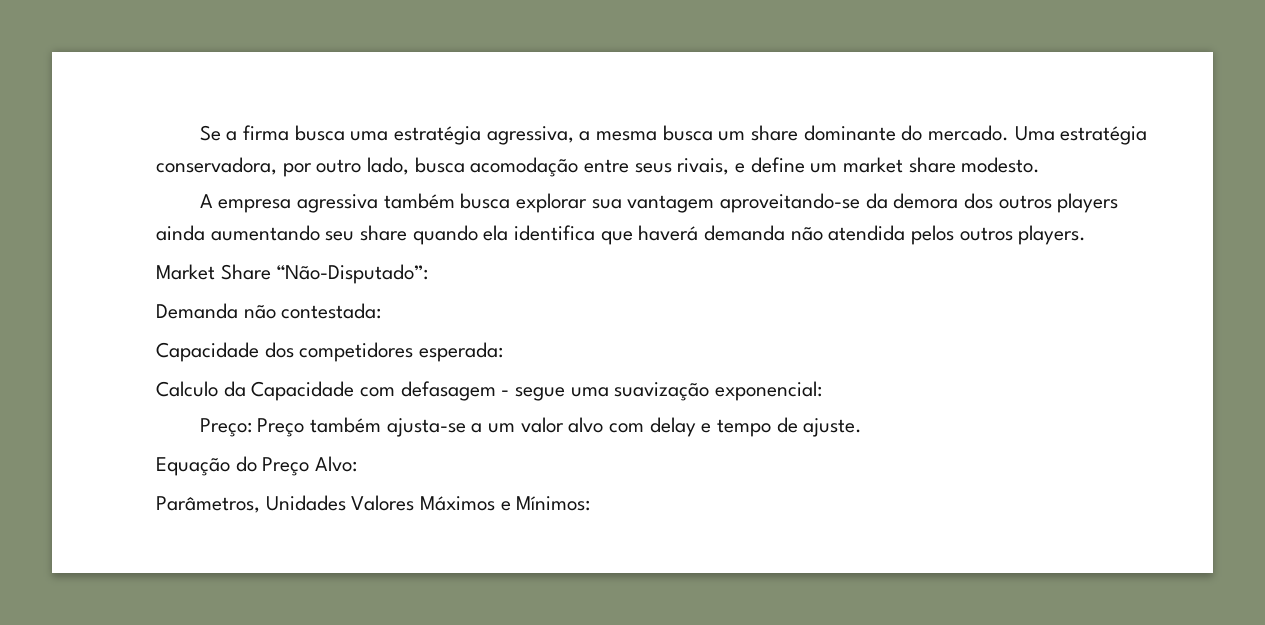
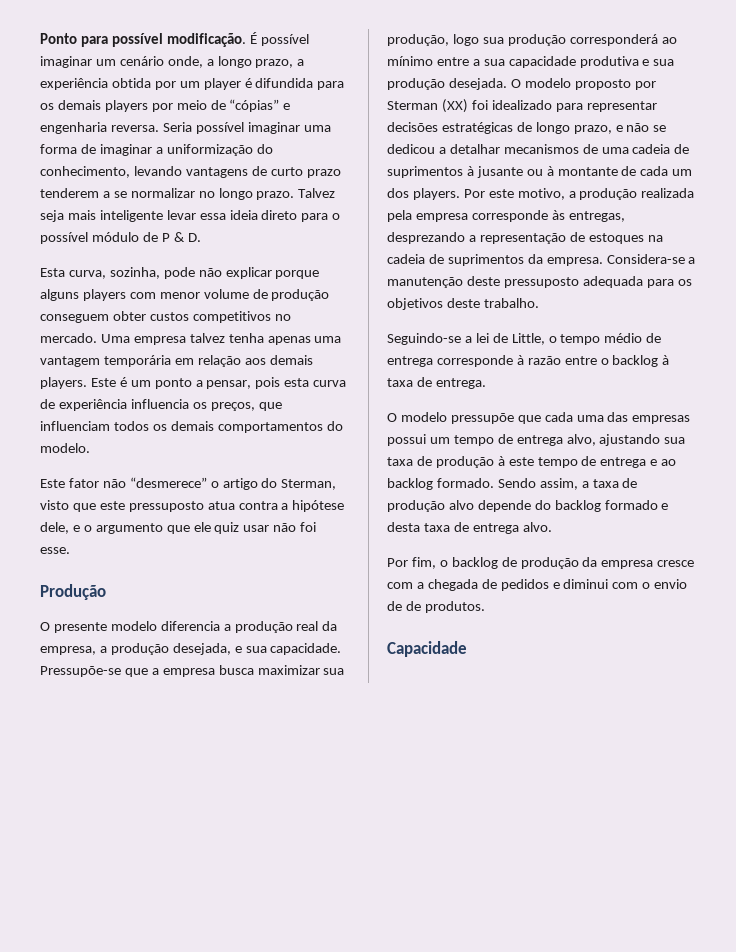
[199,125,1148,145] [156,157,1041,177] [199,193,1119,213] [156,225,1087,245] [156,264,429,284] [156,303,382,319] [156,342,504,362] [156,381,823,401] [199,417,863,437] [156,456,358,476] [156,495,591,513] Se a firma busca uma estratégia agressiva, a mesma busca um share dominante do mercado. Uma estratégia conservadora, por outro lado, busca acomodação entre seus rivais, e define um market share modesto. // A empresa agressiva também busca explorar sua vantagem aproveitando-se da demora dos outros players ainda aumentando seu share quando ela identifica que haverá demanda não atendida pelos outros players. // Market Share “Não-Disputado”: // Demanda não contestada: // Capacidade dos competidores esperada: // Calculo da Capacidade com defasagem - segue uma suavização exponencial: // Preço: Preço também ajusta-se a um valor alvo com delay e tempo de ajuste. // Equação do Preço Alvo: // Parâmetros, Unidades Valores Máximos e Mínimos: -> [40,32,309,47] [40,56,305,68] [40,78,345,90] [40,99,291,112] [40,122,331,134] [40,144,273,156] [40,166,341,178] [40,188,336,200] [40,210,341,222] [40,232,201,244] [40,267,320,279] [40,289,330,301] [40,311,291,323] [40,333,342,345] [40,355,313,367] [40,377,347,389] [40,399,282,411] [40,421,343,433] [40,443,90,453] [40,477,337,490] [40,500,345,512] [40,522,317,534] [40,547,70,554] [40,584,106,600] [40,621,338,633] [40,643,342,655] [40,665,345,677] [387,34,677,46] [387,56,675,68] [387,78,656,90] [387,99,657,113] [387,122,667,134] [387,144,690,154] [387,166,693,178] [387,188,695,200] [387,210,625,222] [387,232,663,244] [387,254,696,266] [387,276,692,288] [387,298,539,310] [387,333,662,345] [387,355,670,367] [387,377,486,389] [387,412,691,424] [387,434,686,446] [387,456,677,468] [387,478,638,490] [387,500,669,512] [387,522,552,534] [387,557,695,569] [387,579,688,591] [387,601,485,613] [387,641,467,657] Ponto para possível modificação. É possível imaginar um cenário onde, a longo prazo, a experiência obtida por um player é difundida para os demais players por meio de “cópias” e engenharia reversa. Seria possível imaginar uma forma de imaginar a uniformização do conhecimento, levando vantagens de curto prazo tenderem a se normalizar no longo prazo. Talvez seja mais inteligente levar essa ideia direto para o possível módulo de P & D. // Esta curva, sozinha, pode não explicar porque alguns players com menor volume de produção conseguem obter custos competitivos no mercado. Uma empresa talvez tenha apenas uma vantagem temporária em relação aos demais players. Este é um ponto a pensar, pois esta curva de experiência influencia os preços, que influenciam todos os demais comportamentos do modelo. // Este fator não “desmerece” o artigo do Sterman, visto que este pressuposto atua contra a hipótese dele, e o argumento que ele quiz usar não foi esse. // Produção // O presente modelo diferencia a produção real da empresa, a produção desejada, e sua capacidade. Pressupõe-se que a empresa busca maximizar sua produção, logo sua produção corresponderá ao mínimo entre a sua capacidade produtiva e sua produção desejada. O modelo proposto por Sterman (XX) foi idealizado para representar decisões estratégicas de longo prazo, e não se dedicou a detalhar mecanismos de uma cadeia de suprimentos à jusante ou à montante de cada um dos players. Por este motivo, a produção realizada pela empresa corresponde às entregas, desprezando a representação de estoques na cadeia de suprimentos da empresa. Considera-se a manutenção deste pressuposto adequada para os objetivos deste trabalho. // Seguindo-se a lei de Little, o tempo médio de entrega corresponde à razão entre o backlog à taxa de entrega. // O modelo pressupõe que cada uma das empresas possui um tempo de entrega alvo, ajustando sua taxa de produção à este tempo de entrega e ao backlog formado. Sendo assim, a taxa de produção alvo depende do backlog formado e desta taxa de entrega alvo. // Por fim, o backlog de produção da empresa cresce com a chegada de pedidos e diminui com o envio de de produtos. // Capacidade

